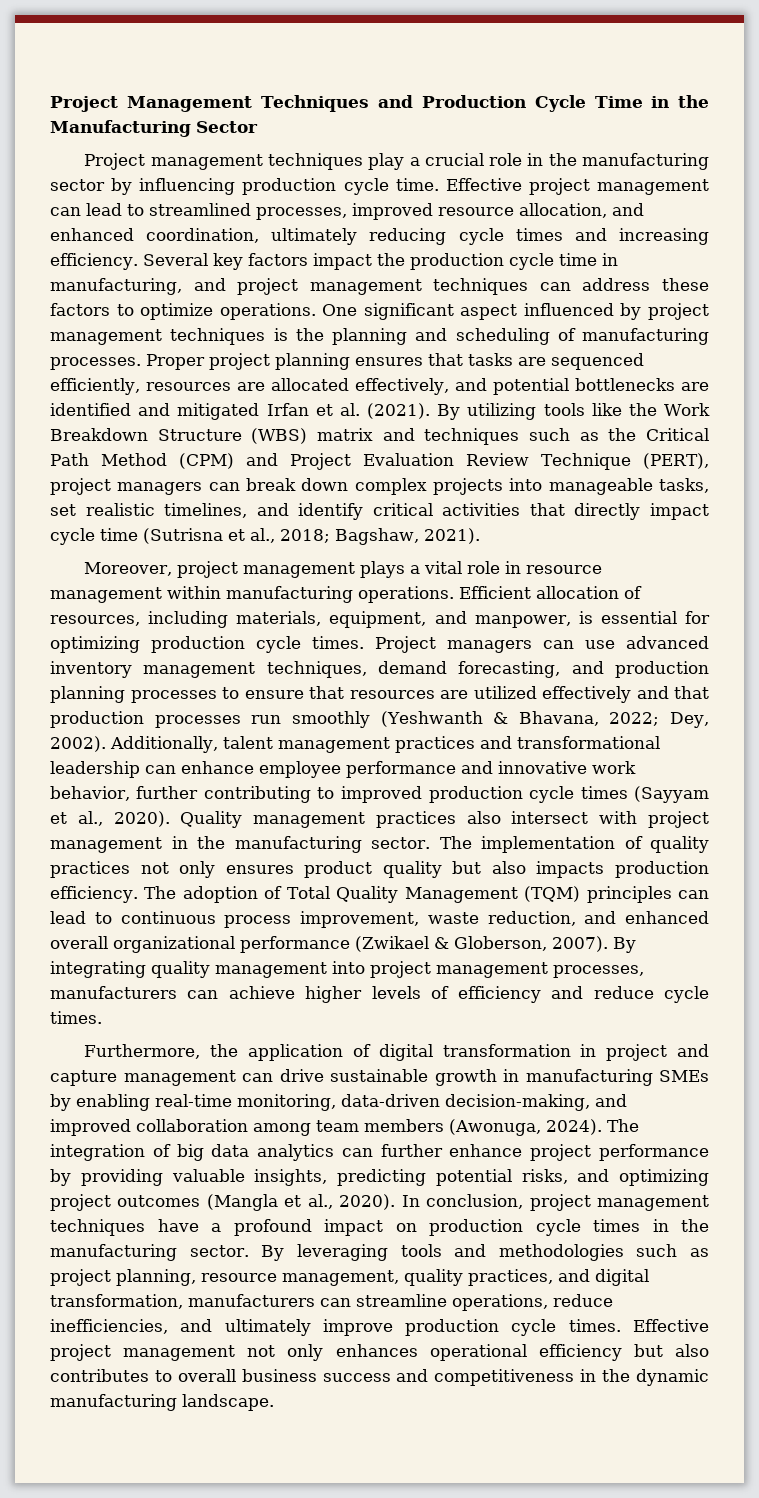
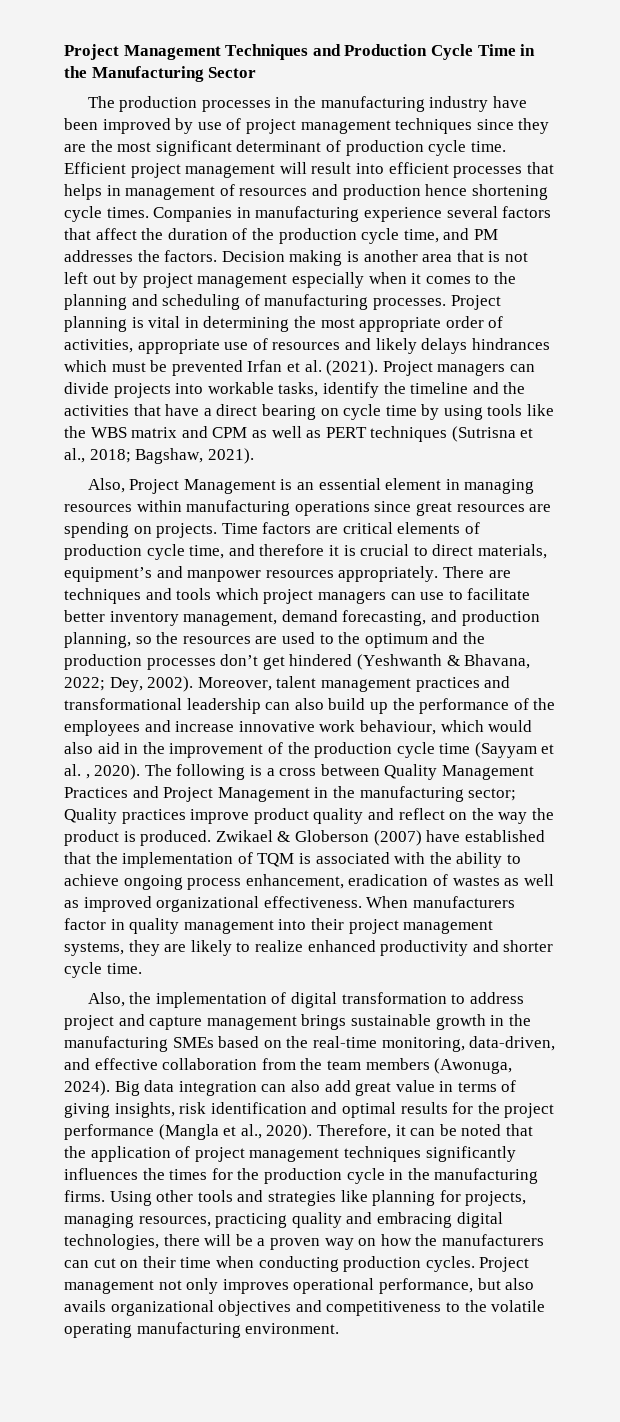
[84,153,709,170] [50,178,236,195] Project management techniques play a crucial role in the manufacturing sector by influencing -> [87,96,527,112] [64,118,550,134] [64,140,341,156] The production processes in the manufacturing industry have been improved by use of project management techniques since they are the most significant determinant of
[445,178,709,195] [50,203,644,220] [50,228,709,245] [50,253,618,270] [50,278,709,295] [50,303,709,320] [50,328,288,345] Effective project management can lead to streamlined processes, improved resource allocation, and enhanced coordination, ultimately reducing cycle times and increasing efficiency. Several key factors impact the production cycle time in manufacturing, and project management techniques can address these factors to optimize operations. One significant aspect influenced by project management techniques is -> [64,162,554,178] [64,184,548,200] [64,206,552,222] [64,228,498,244] [64,250,528,266] [64,272,490,288] Efficient project management will result into efficient processes that helps in management of resources and production hence shortening cycle times. Companies in manufacturing experience several factors that affect the duration of the production cycle time, and PM addresses the factors. Decision making is another area that is not left out by project management especially when it comes to
[146,353,644,370] [50,378,709,395] [50,403,711,420] [50,428,709,445] [50,453,709,470] [50,478,709,495] [50,503,709,520] [50,528,138,545] Proper project planning ensures that tasks are sequenced efficiently, resources are allocated effectively, and potential bottlenecks are identified and mitigated Irfan et al. (2021). By utilizing tools like the Work Breakdown Structure (WBS) matrix and techniques such as the Critical Path Method (CPM) and Project Evaluation Review Technique (PERT), project managers can break down complex projects into manageable tasks, set realistic timelines, and identify critical activities that directly impact cycle time -> [450,295,501,310] [64,316,504,332] [64,338,550,354] [64,360,535,376] [64,382,526,398] [64,404,555,420] [64,426,448,442] Project planning is vital in determining the most appropriate order of activities, appropriate use of resources and likely delays hindrances which must be prevented Irfan et al. (2021). Project managers can divide projects into workable tasks, identify the timeline and the activities that have a direct bearing on cycle time by using tools like the WBS matrix and CPM as well as PERT techniques
[84,561,603,578] [50,586,642,603] [50,611,710,628] [50,636,709,653] [50,661,709,678] [50,686,709,703] [50,711,370,728] Moreover, project management plays a vital role in resource management within manufacturing operations. Efficient allocation of resources, including materials, equipment, and manpower, is essential for optimizing production cycle times. Project managers can use advanced inventory management techniques, demand forecasting, and production planning processes to ensure that resources are utilized effectively and that production processes run smoothly -> [87,478,535,494] [64,500,552,516] [64,522,480,538] [64,544,547,560] [64,566,511,582] [64,588,531,604] [64,610,540,626] [64,632,485,648] [64,654,353,670] Also, Project Management is an essential element in managing resources within manufacturing operations since great resources are spending on projects. Time factors are critical elements of production cycle time, and therefore it is crucial to direct materials, equipment’s and manpower resources appropriately. There are techniques and tools which project managers can use to facilitate better inventory management, demand forecasting, and production planning, so the resources are used to the optimum and the production processes don’t get hindered
[110,736,218,753] Additionally, -> [197,677,272,691] Moreover,
[181,761,636,778] [50,786,628,803] enhance employee performance and innovative work behavior, further contributing to improved production cycle times -> [294,698,556,714] [64,720,533,736] [64,742,471,758] also build up the performance of the employees and increase innovative work behaviour, which would also aid in the improvement of the production cycle time
[77,811,709,828] [50,836,709,853] [50,861,709,878] [50,886,709,903] [50,911,709,928] [50,936,636,953] [50,961,146,978] al., 2020). Quality management practices also intersect with project management in the manufacturing sector. The implementation of quality practices not only ensures product quality but also impacts production efficiency. The adoption of Total Quality Management (TQM) principles can lead to continuous process improvement, waste reduction, and enhanced overall organizational performance (Zwikael & Globerson, 2007). By integrating -> [64,764,534,780] [64,786,517,802] [64,808,554,824] [64,830,545,846] [64,852,521,868] [64,874,554,890] [64,896,515,912] [64,918,125,930] al. , 2020). The following is a cross between Quality Management Practices and Project Management in the manufacturing sector; Quality practices improve product quality and reflect on the way the product is produced. Zwikael & Globerson (2007) have established that the implementation of TQM is associated with the ability to achieve ongoing process enhancement, eradication of wastes as well as improved organizational effectiveness. When manufacturers factor in
[370,961,644,978] [50,986,710,1003] [50,1011,102,1024] [84,1044,344,1061] project management processes, manufacturers can achieve higher levels of efficiency and reduce cycle times. // Furthermore, the application -> [310,918,494,934] [64,940,554,956] [64,962,142,978] [87,992,267,1008] their project management systems, they are likely to realize enhanced productivity and shorter cycle time. // Also, the implementation
[580,1044,597,1057] in -> [451,992,524,1004] to address
[242,1069,324,1082] can drive -> [301,1014,347,1030] brings
(519, 1075) none -> [508,1014,531,1026] the
[50,1094,627,1111] [50,1119,639,1136] [50,1144,709,1161] [50,1169,709,1186] [50,1194,710,1211] [50,1219,709,1236] [50,1244,709,1261] [50,1269,649,1286] [50,1294,613,1311] [50,1319,709,1336] [50,1344,709,1361] [50,1369,710,1386] [50,1394,274,1411] by enabling real-time monitoring, data-driven decision-making, and improved collaboration among team members (Awonuga, 2024). The integration of big data analytics can further enhance project performance by providing valuable insights, predicting potential risks, and optimizing project outcomes (Mangla et al., 2020). In conclusion, project management techniques have a profound impact on production cycle times in the manufacturing sector. By leveraging tools and methodologies such as project planning, resource management, quality practices, and digital transformation, manufacturers can streamline operations, reduce inefficiencies, and ultimately improve production cycle times. Effective project management not only enhances operational efficiency but also contributes to overall business success and competitiveness in the dynamic manufacturing landscape. -> [218,1036,556,1052] [64,1058,513,1074] [64,1080,517,1096] [64,1102,555,1118] [64,1124,533,1140] [64,1146,516,1162] [64,1168,539,1184] [64,1190,527,1206] [64,1212,503,1228] [64,1234,544,1250] [64,1256,530,1272] [64,1278,535,1294] [64,1300,546,1316] [64,1322,340,1338] based on the real-time monitoring, data-driven, and effective collaboration from the team members (Awonuga, 2024). Big data integration can also add great value in terms of giving insights, risk identification and optimal results for the project performance (Mangla et al., 2020). Therefore, it can be noted that the application of project management techniques significantly influences the times for the production cycle in the manufacturing firms. Using other tools and strategies like planning for projects, managing resources, practicing quality and embracing digital technologies, there will be a proven way on how the manufacturers can cut on their time when conducting production cycles. Project management not only improves operational performance, but also avails organizational objectives and competitiveness to the volatile operating manufacturing environment.

